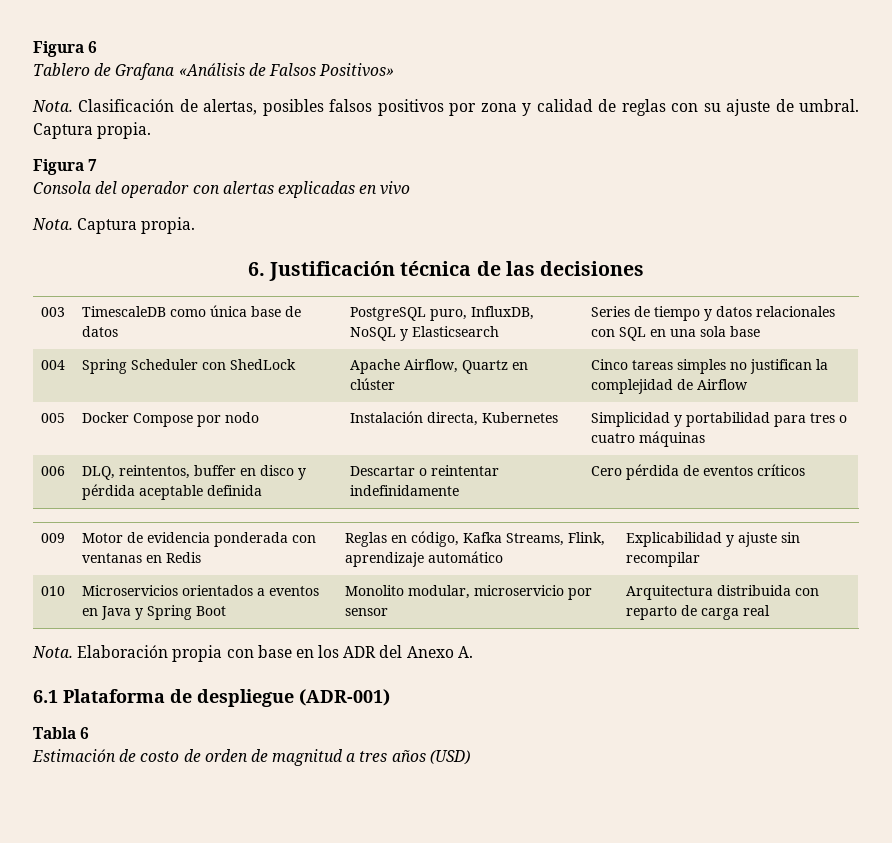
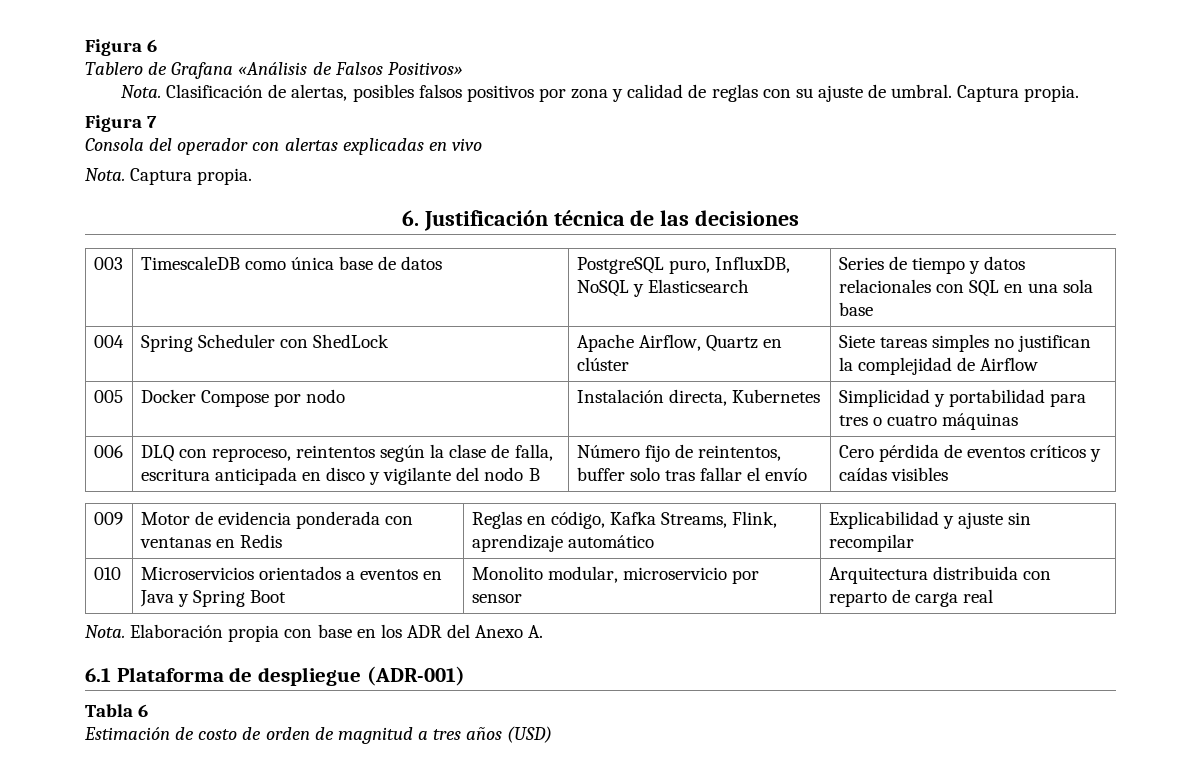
[591,359,629,370] Cinco -> [838,335,875,348] Siete
[82,465,307,480] [82,484,263,500] [350,465,500,476] [350,485,460,496] DLQ, reintentos, buffer en disco y pérdida aceptable definida | Descartar o reintentar indefinidamente -> [140,444,553,462] [140,467,540,485] [576,444,781,462] [576,467,808,481] DLQ con reproceso, reintentos según la clase de falla, escritura anticipada en disco y vigilante del nodo B | Número fijo de reintentos, buffer solo tras fallar el envío
(806, 470) none -> [1090,449,1102,462] [838,467,948,481] y caídas visibles

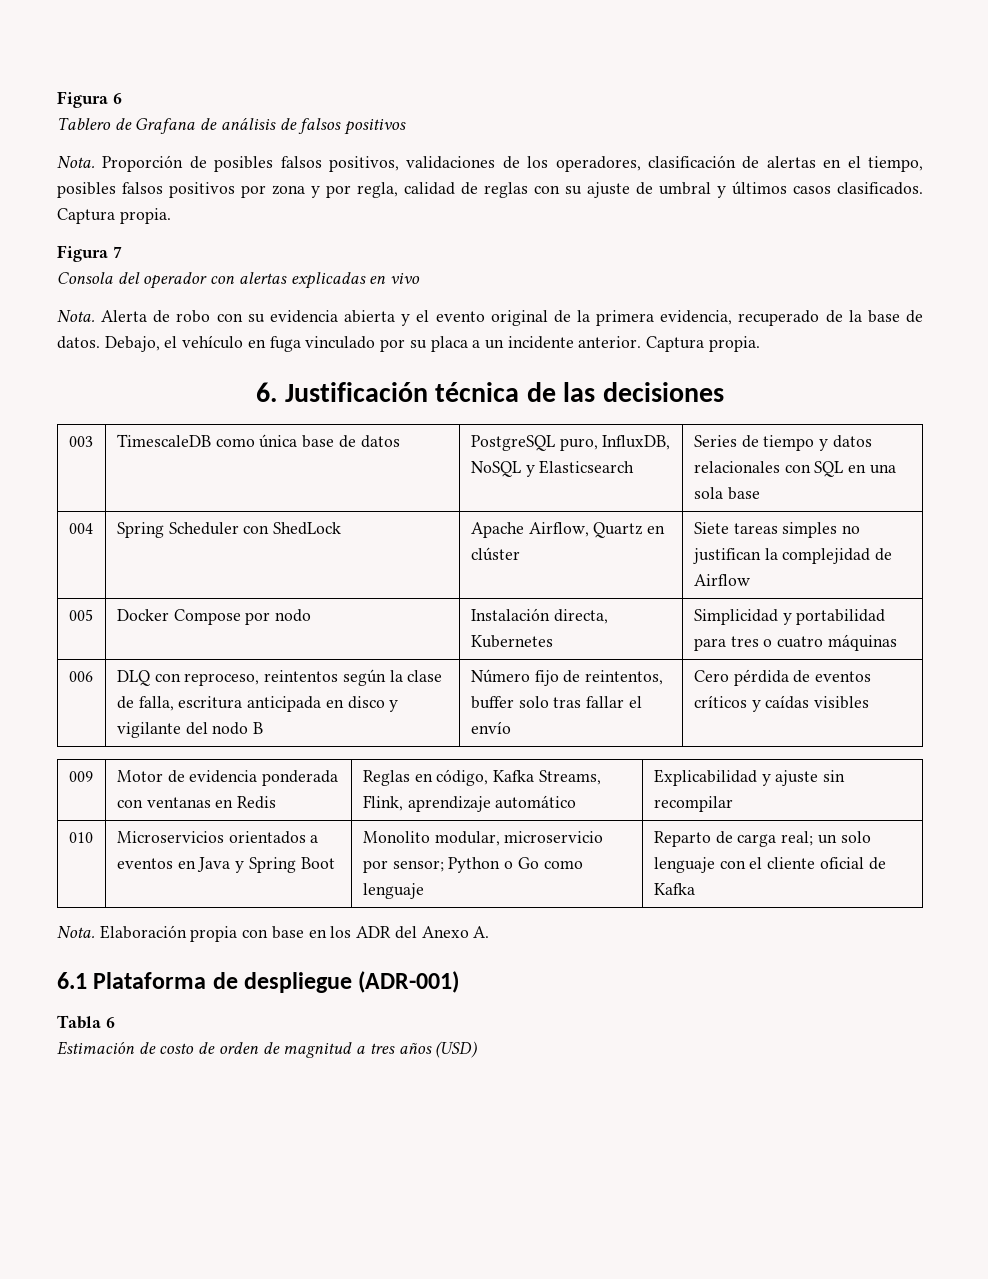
[238,62,463,75] [121,84,348,101] «Análisis de Falsos Positivos» // Nota. Clasificación de alertas, -> [200,118,407,135] [57,155,923,172] de análisis de falsos positivos // Nota. Proporción de posibles falsos positivos, validaciones de los operadores, clasificación de alertas en el tiempo,
(624, 95) none -> [326,182,398,198] por regla,
[891,84,953,98] umbral. -> [659,181,923,198] umbral y últimos casos clasificados.
(125, 174) none -> [101,310,923,326] [57,335,642,352] Alerta de robo con su evidencia abierta y el evento original de la primera evidencia, recuperado de la base de datos. Debajo, el vehículo en fuga vinculado por su placa a un incidente anterior.
[471,594,522,603] [828,566,1051,584] [828,589,993,607] sensor | Arquitectura distribuida con reparto de carga real -> [392,857,583,873] [362,883,424,899] [653,831,871,847] [653,857,886,873] [653,883,695,895] sensor; Python o Go como lenguaje | Reparto de carga real; un solo lenguaje con el cliente oficial de Kafka

